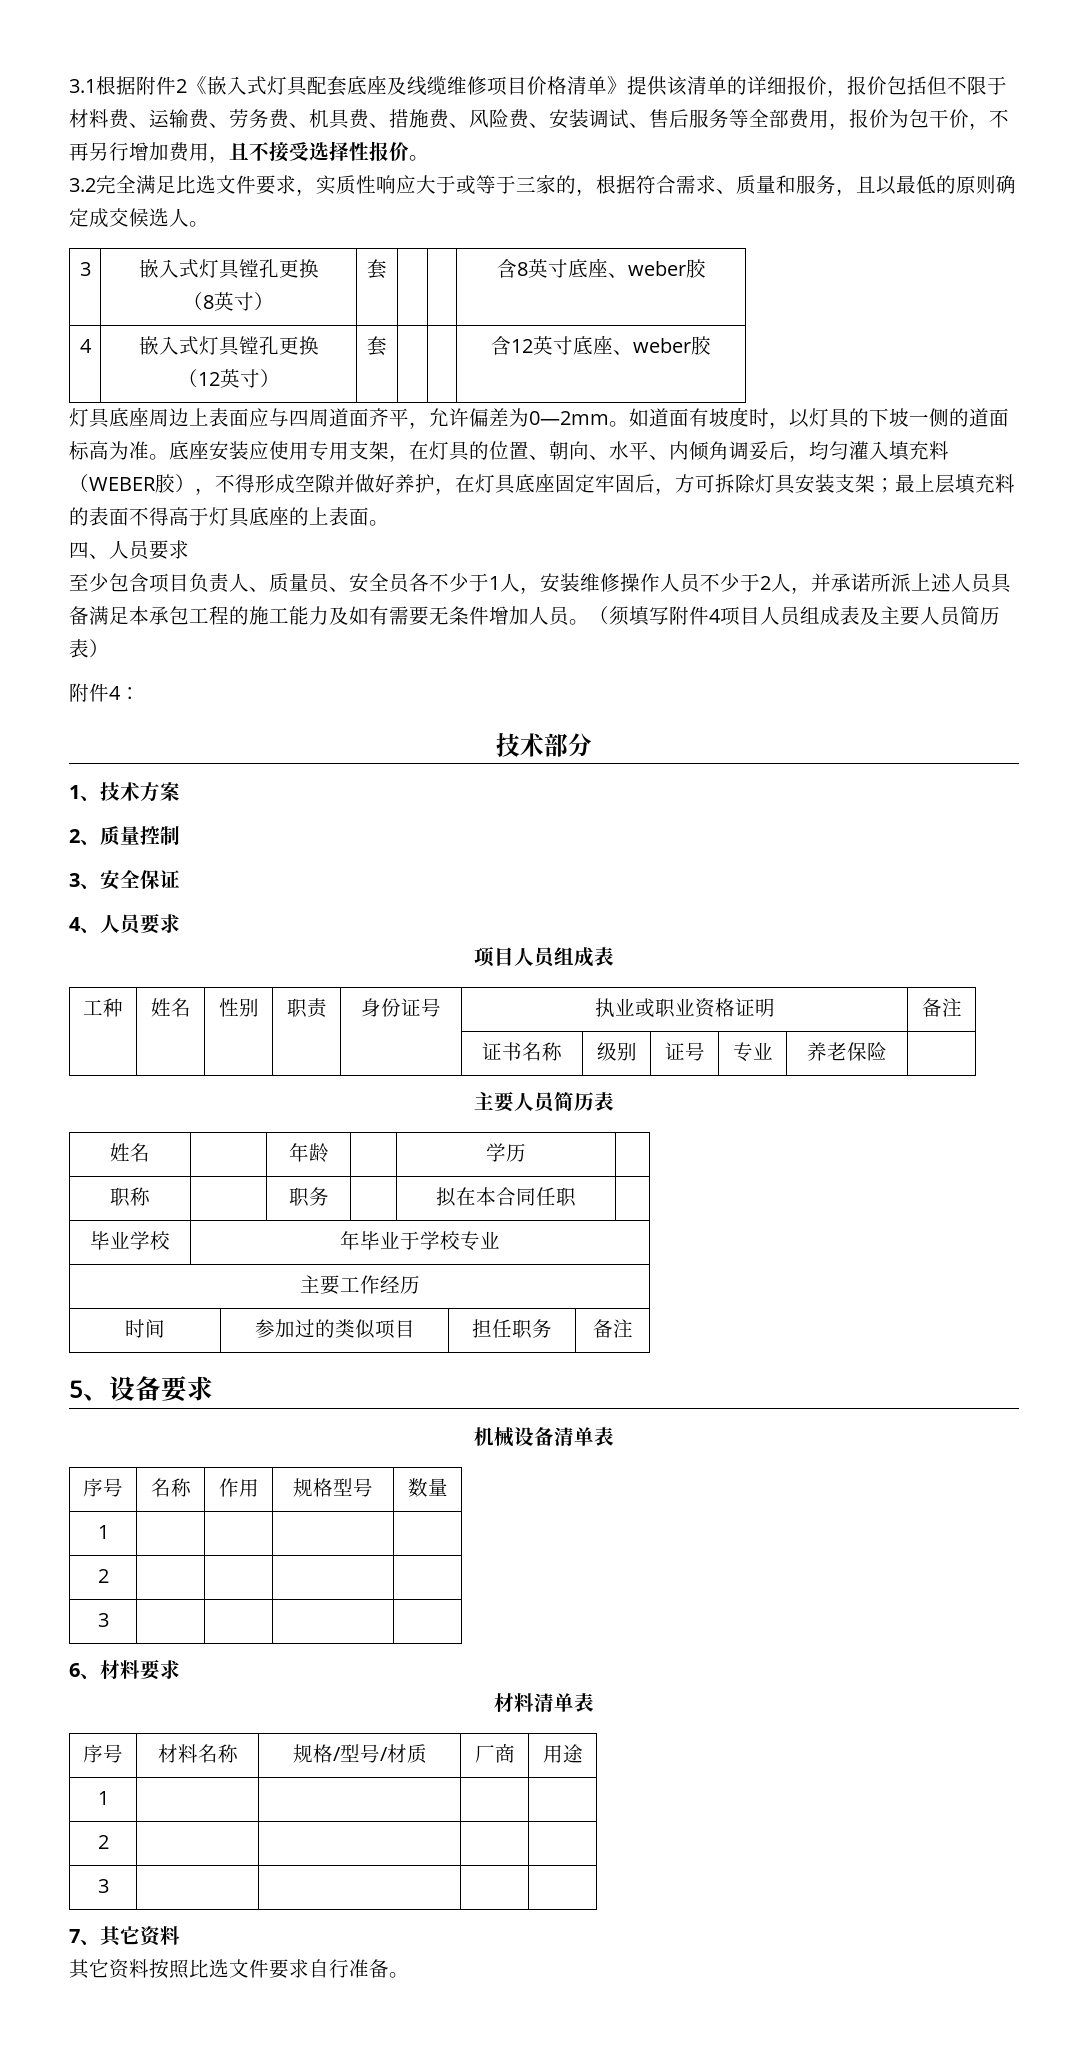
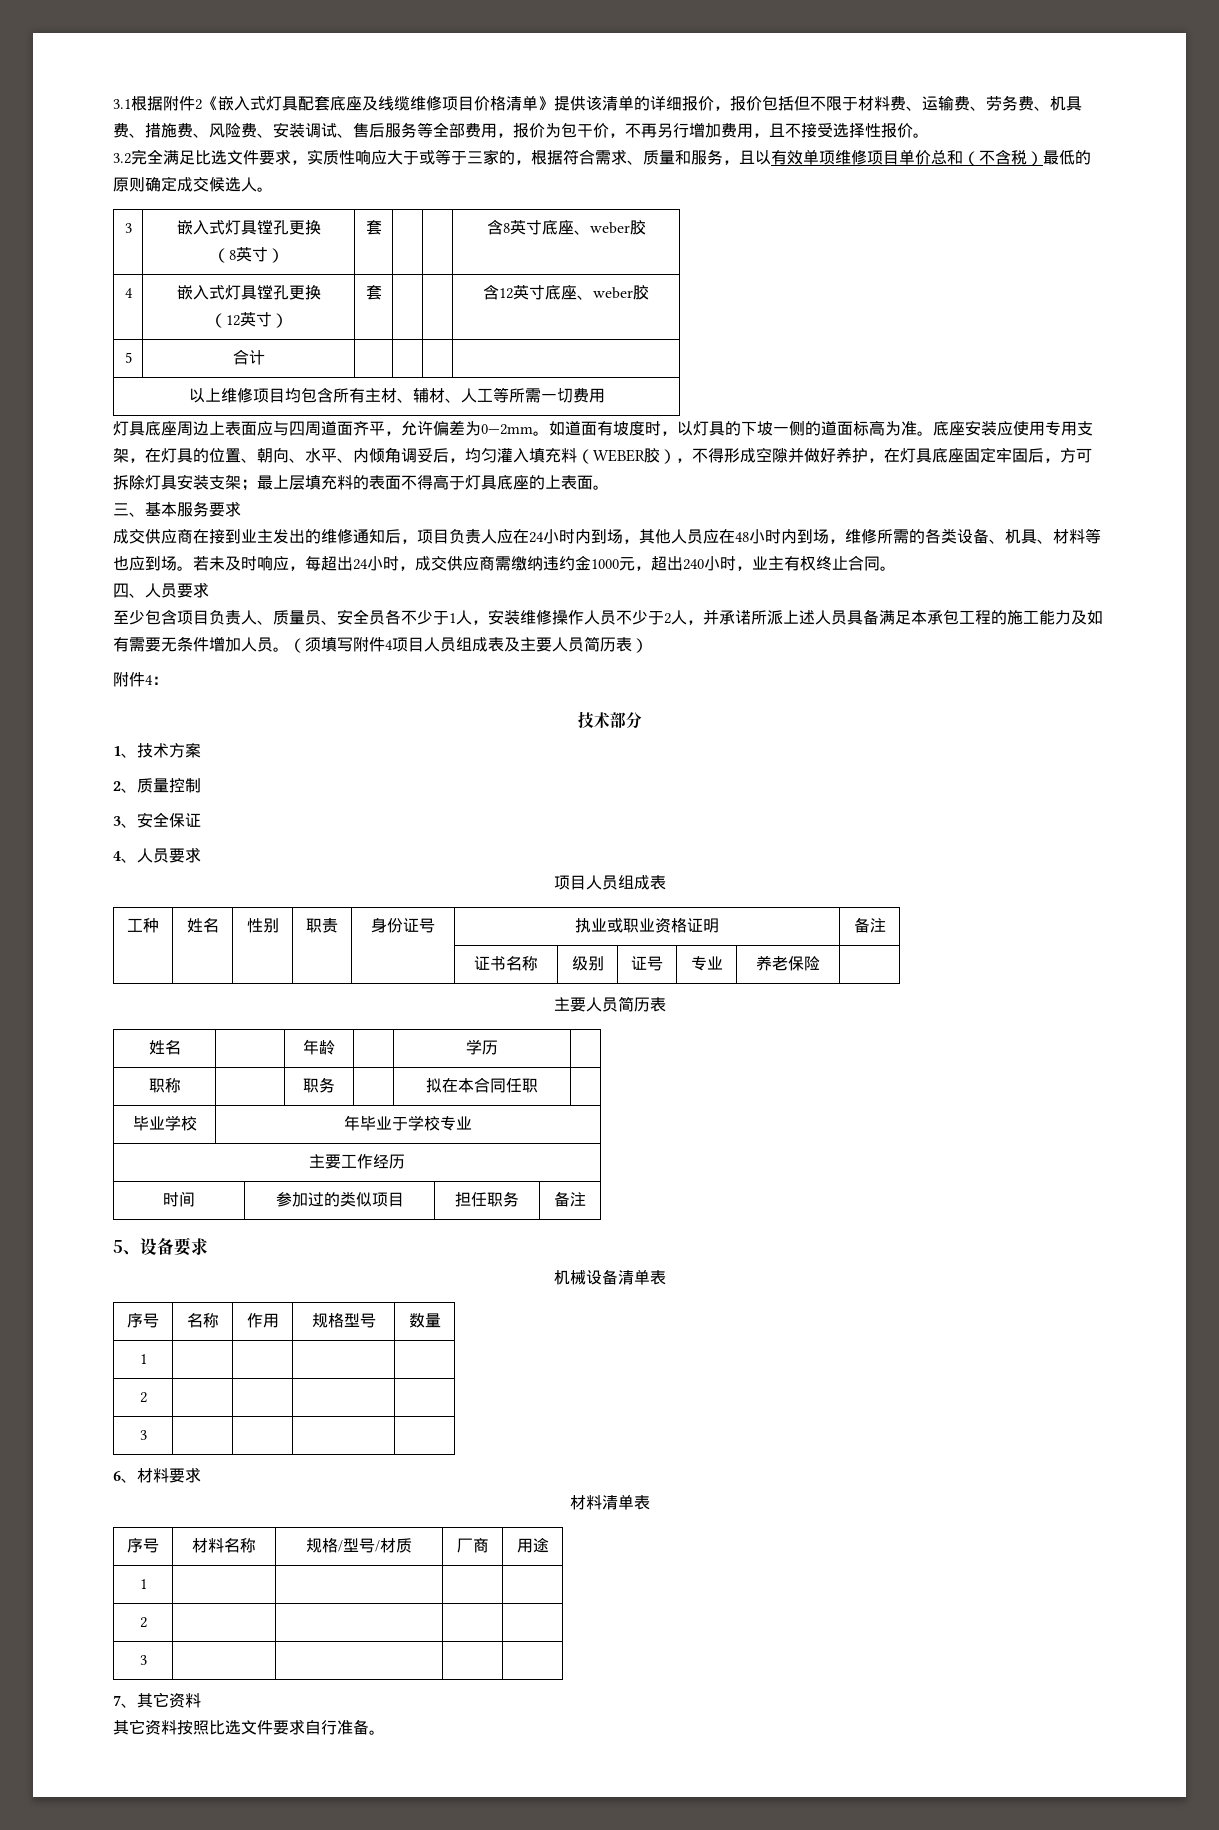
(896, 185) none -> [771,149,1043,166] 有效单项维修项目单价总和（不含税）
(711, 345) none -> [124,352,132,363] [232,349,265,365] [188,387,605,403] // 5 | 合计 | | | | // 以上维修项目均包含所有主材、辅材、人工等所需一切费用
(389, 523) none -> [113,501,241,517] [113,528,1101,544] [113,555,896,571] // 三、基本服务要求 // 成交供应商在接到业主发出的维修通知后，项目负责人应在24小时内到场，其他人员应在48小时内到场，维修所需的各类设备、机具、材料等也应到场。若未及时响应，每超出24小时，成交供应商需缴纳违约金1000元，超出240小时，业主有权终止合同。

